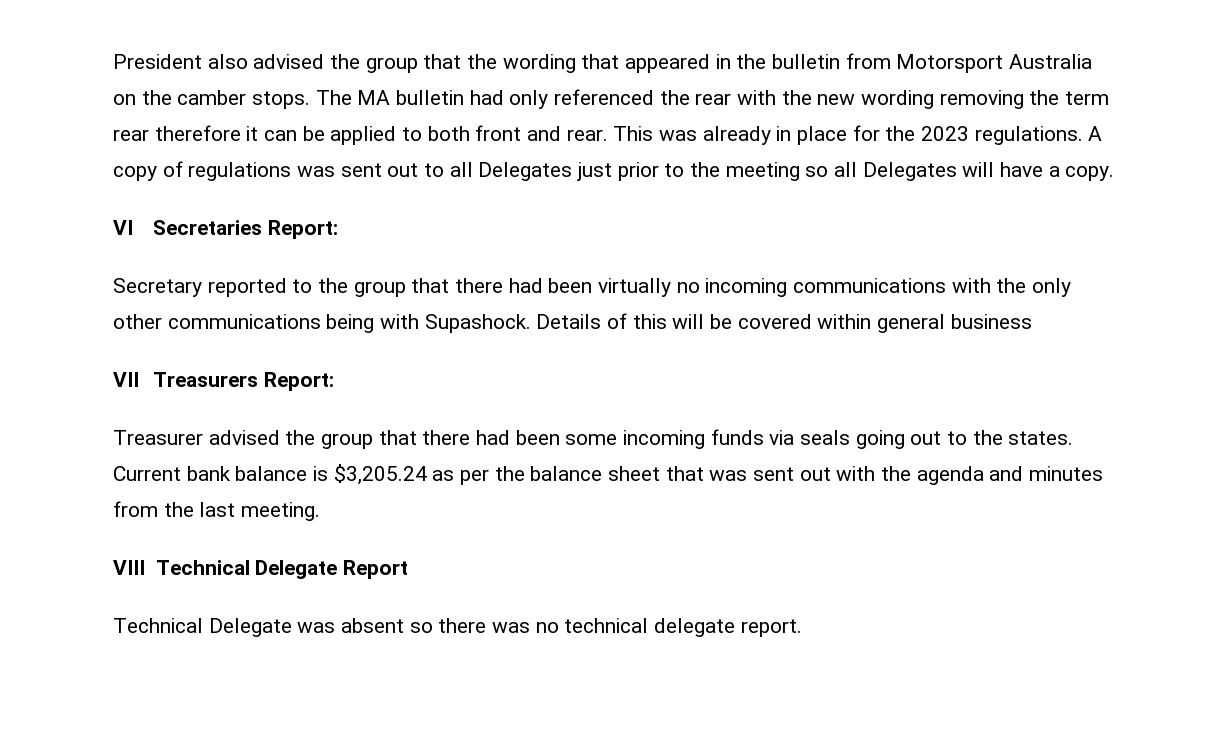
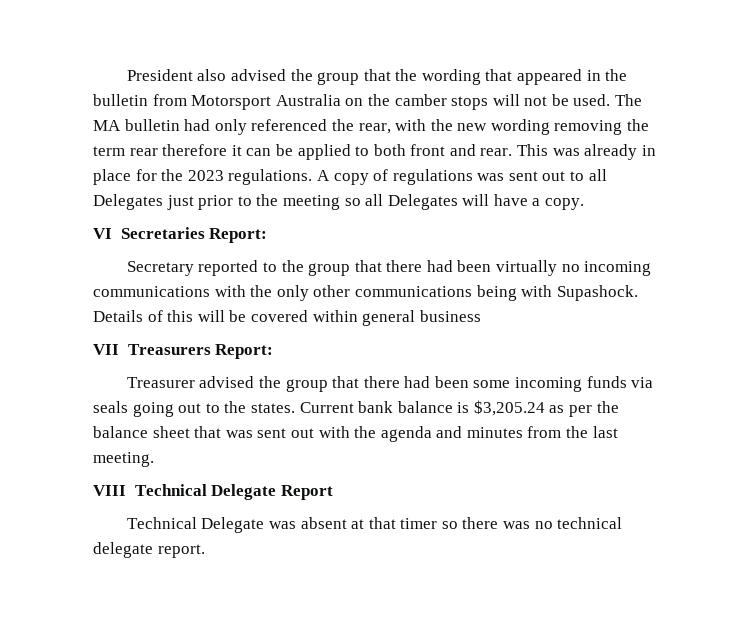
[252,91,311,109] stops. -> [451,94,611,110] stops will not be used.
[695,93,732,105] rear -> [358,123,391,134] rear,
(405, 625) none -> [351,517,438,529] at that timer

